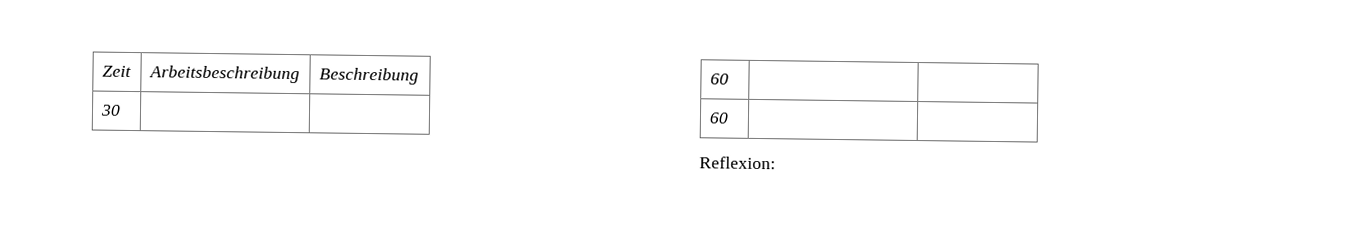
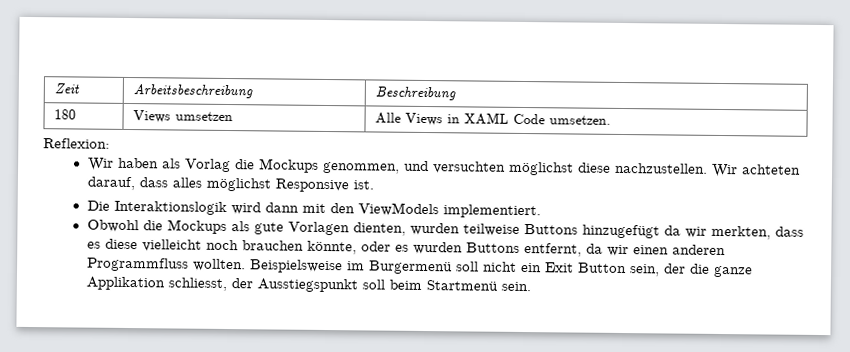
[99,104,121,116] [709,73,729,85] [708,112,729,124] [699,156,776,170] 30 | | // 60 | | // 60 | | // Reflexion: -> [53,109,76,120] [132,110,233,123] [374,112,611,126] [43,138,110,149] [87,157,801,178] [86,176,374,193] [86,200,541,219] [86,219,804,240] [86,238,726,257] [86,257,753,278] [85,276,531,293] 180 | Views umsetzen | Alle Views in XAML Code umsetzen. // Reflexion: // Wir haben als Vorlag die Mockups genommen, und versuchten möglichst diese nachzustellen. Wir achteten darauf, dass alles möglichst Responsive ist. // Die Interaktionslogik wird dann mit den ViewModels implementiert. // Obwohl die Mockups als gute Vorlagen dienten, wurden teilweise Buttons hinzugefügt da wir merkten, dass es diese vielleicht noch brauchen könnte, oder es wurden Buttons entfernt, da wir einen anderen Programmfluss wollten. Beispielsweise im Burgermenü soll nicht ein Exit Button sein, der die ganze Applikation schliesst, der Ausstiegspunkt soll beim Startmenü sein.

